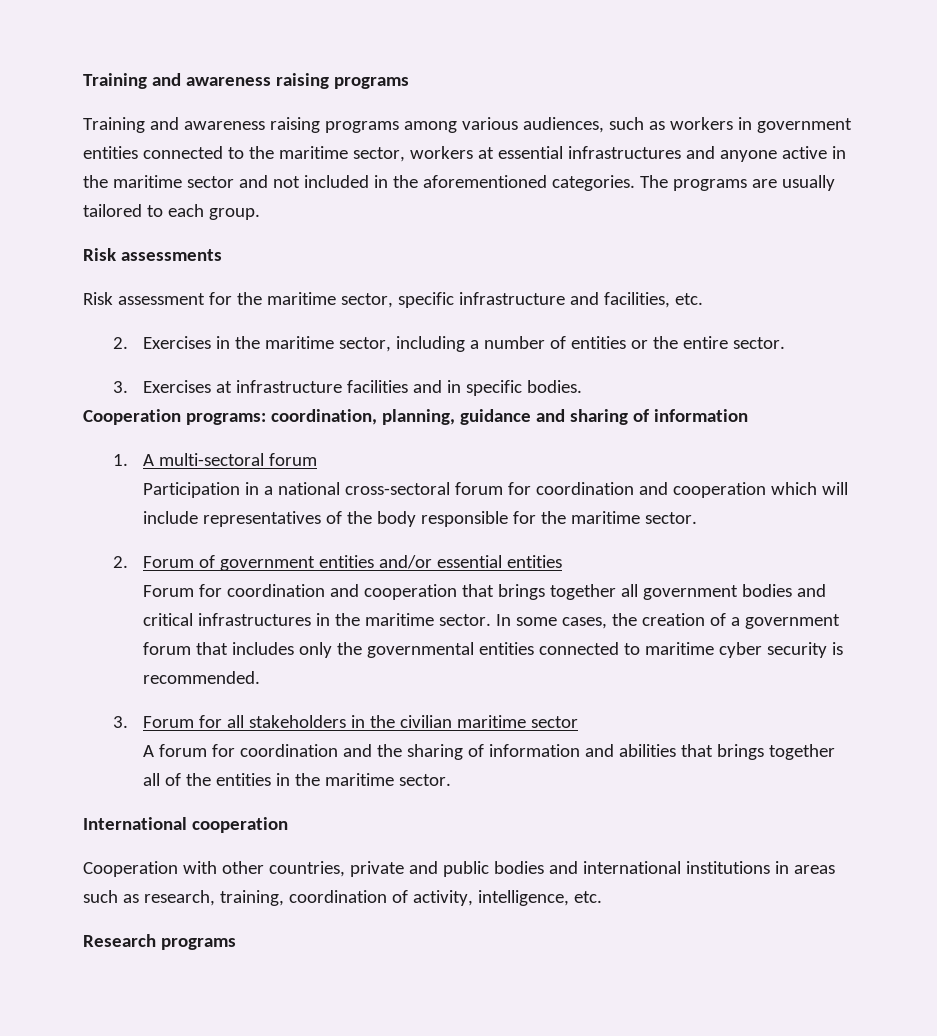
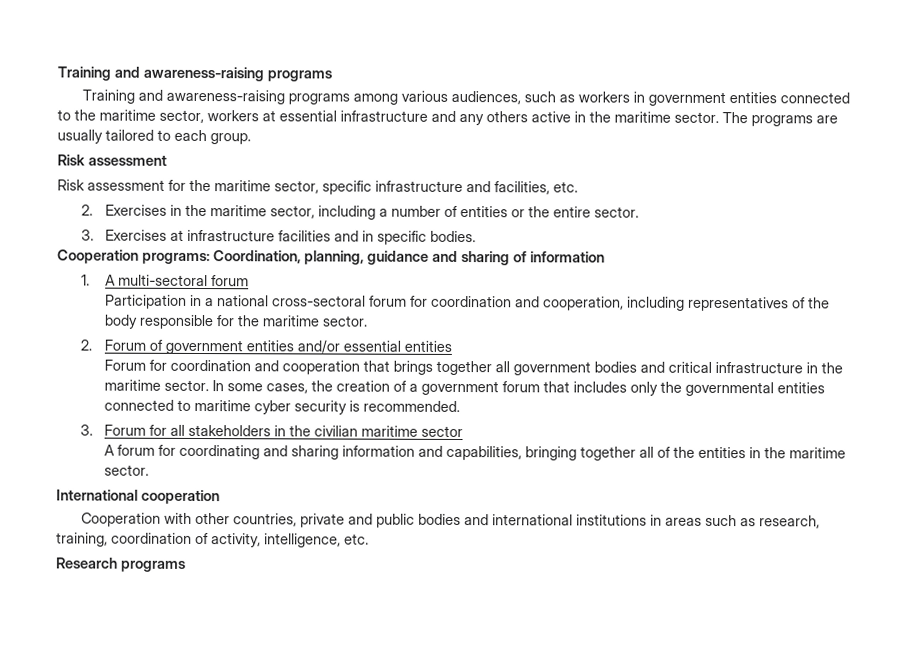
[83,73,329,89] Training and awareness raising -> [57,66,264,82] Training and awareness-raising
[183,117,320,133] awareness raising -> [166,89,286,105] awareness-raising
[567,146,846,162] [83,175,635,191] infrastructures and anyone active in the maritime sector and not included in the aforementioned categories. -> [340,110,719,126] infrastructure and any others active in the maritime sector.
[120,249,222,261] assessments -> [88,154,167,166] assessment
[270,409,377,425] coordination, -> [213,250,301,264] Coordination,
[673,482,849,498] [143,511,199,524] cooperation which will include -> [542,296,685,311] cooperation, including
[198,613,312,626] infrastructures -> [714,361,803,374] infrastructure
[240,744,765,760] coordination and the sharing of information and abilities that brings -> [178,444,577,461] coordinating and sharing information and capabilities, bringing

